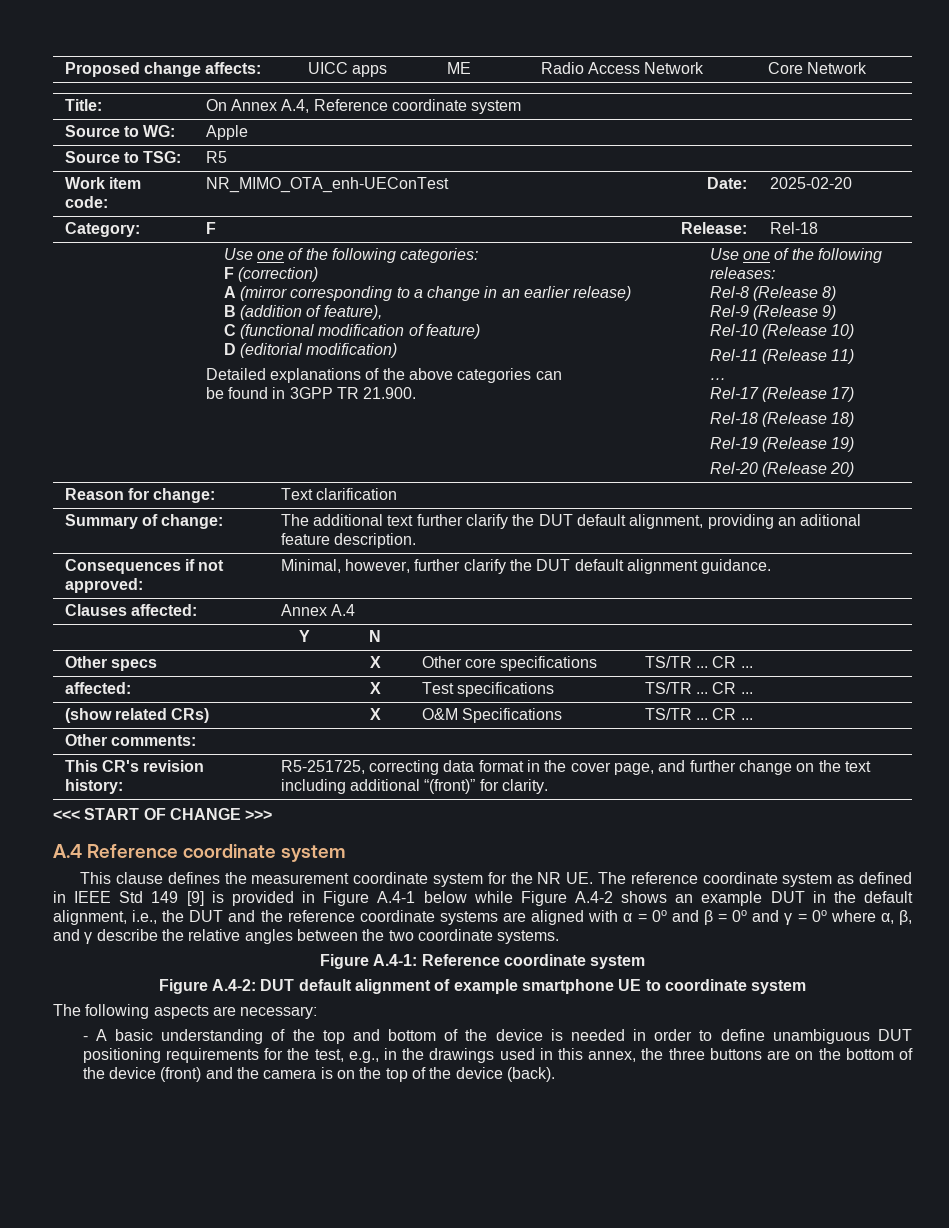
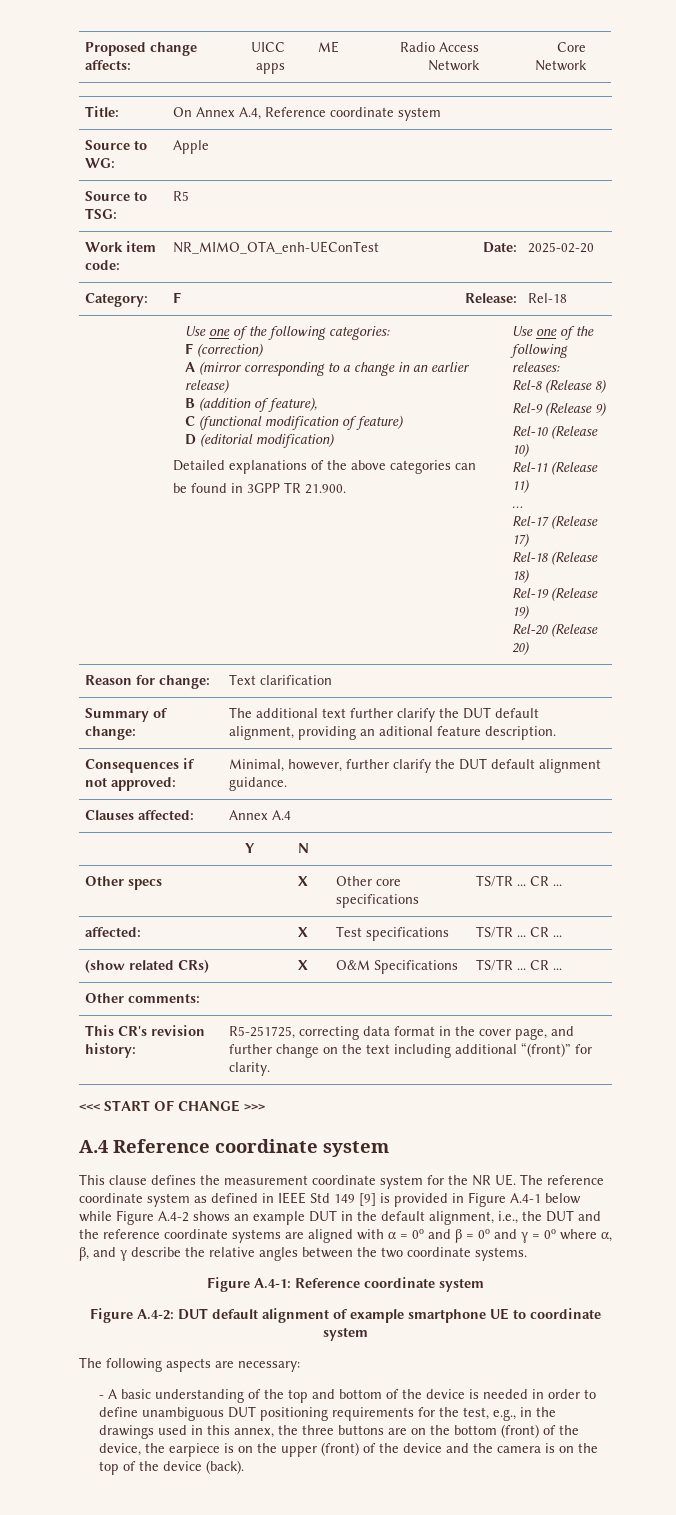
[899,1048,914,1060] [82,1067,202,1082] of the device (front) -> [501,1424,580,1438] [99,1442,443,1457] (front) of the device, the earpiece is on the upper (front) of the device

